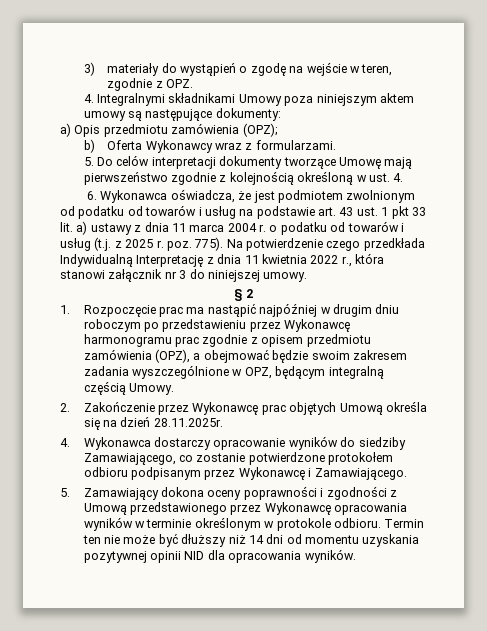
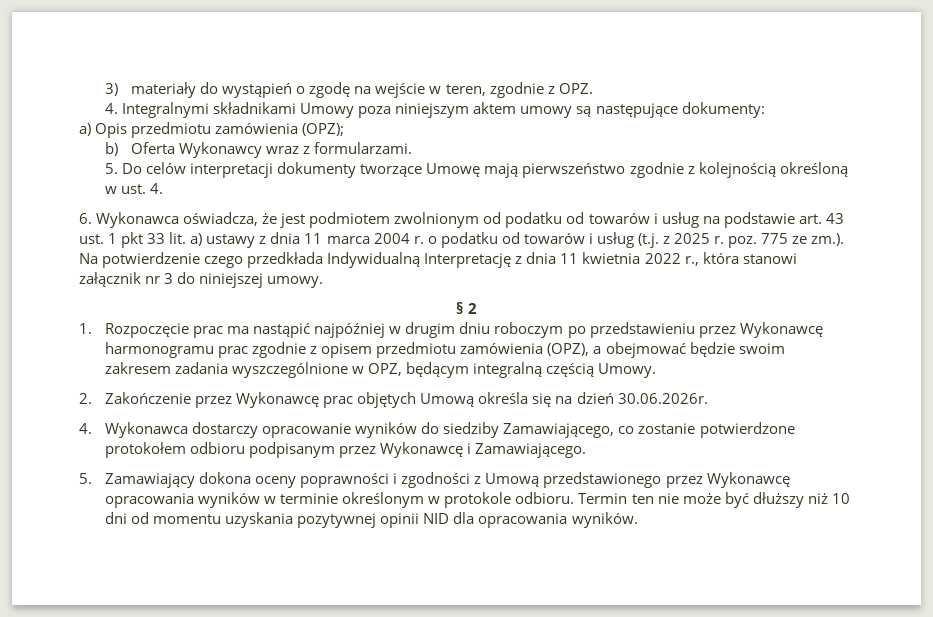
[194,237,224,251] 775). -> [761,233,845,246] 775 ze zm.).
[153,418,223,427] 28.11.2025r. -> [617,393,708,404] 30.06.2026r.
[248,535,264,544] 14 -> [831,493,850,504] 10

